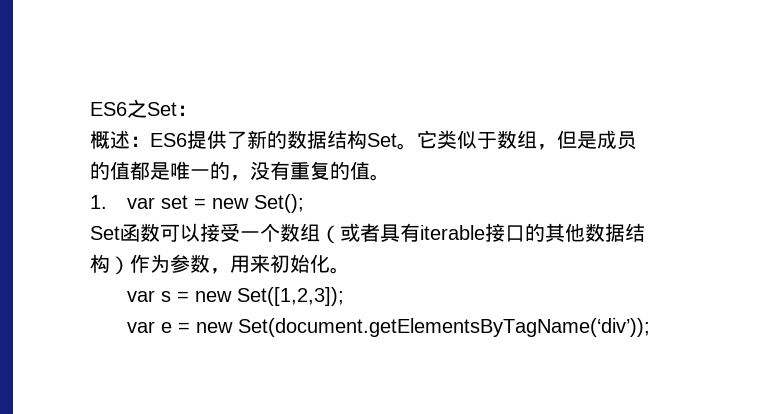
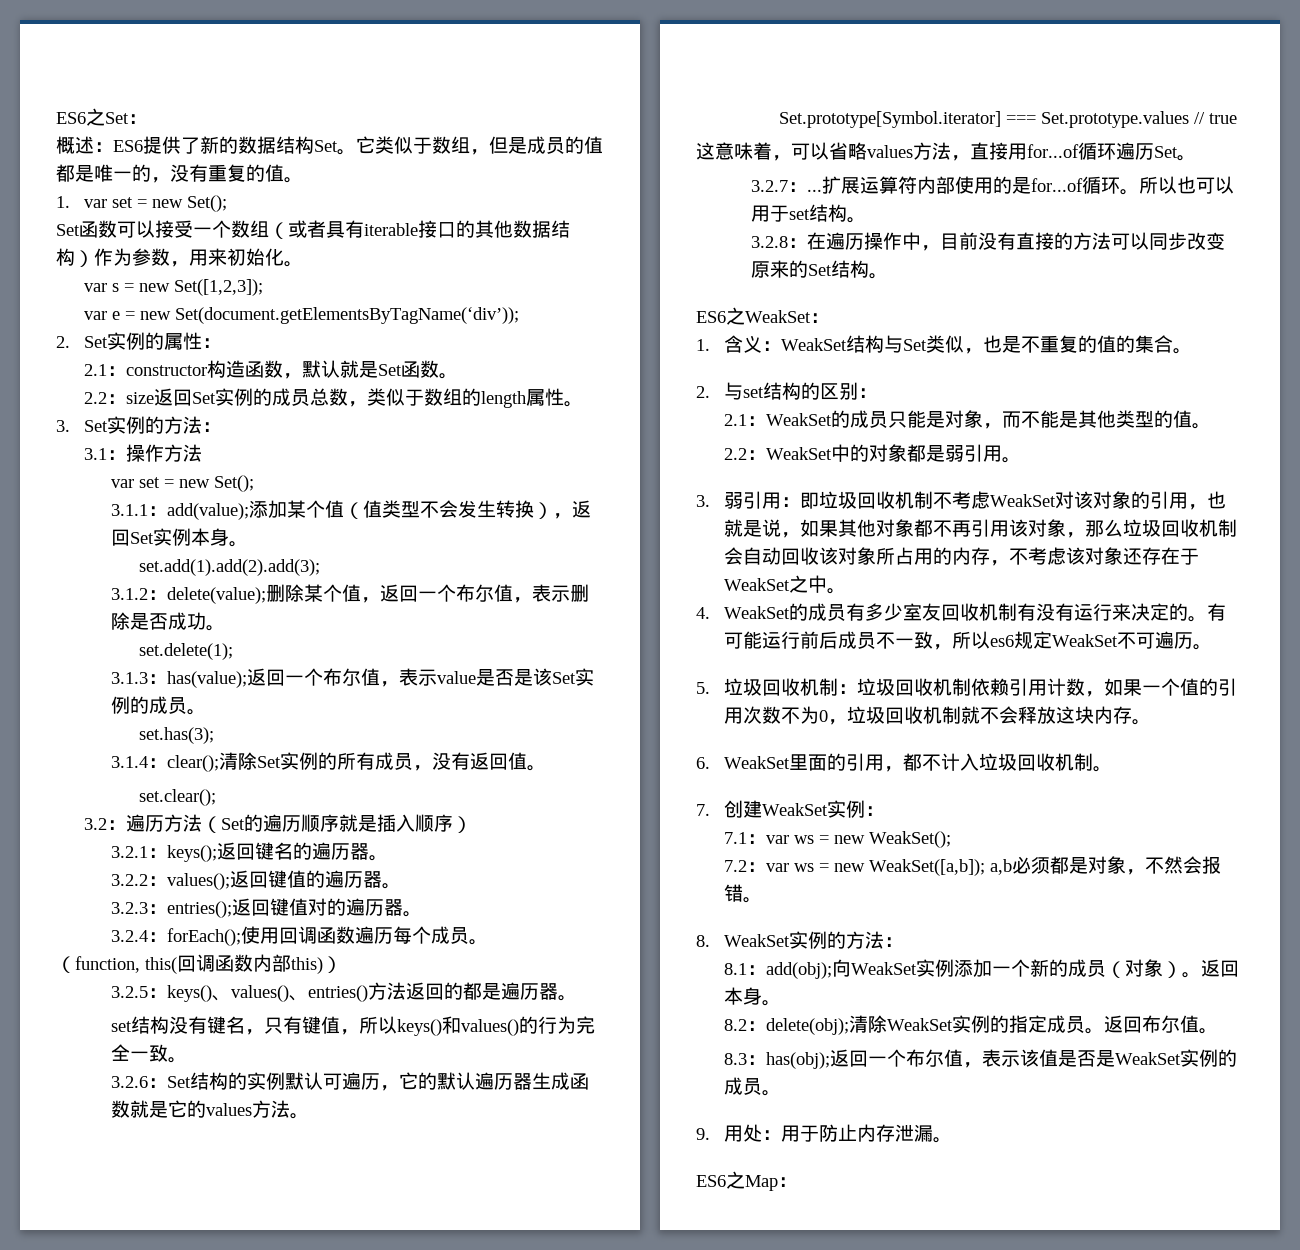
(651, 327) none -> [56,332,221,350] [83,360,458,379] [83,388,583,408] [56,416,221,434] [83,444,202,462] [111,475,255,492] [111,500,592,520] [111,528,249,547] [138,559,320,576] [111,584,590,604] [111,612,226,631] [138,643,233,660] [111,668,595,688] [111,696,207,715] [138,727,214,744] [111,752,547,772] [138,789,216,806] [83,814,472,833] [111,842,389,862] [111,870,402,890] [111,898,423,918] [111,926,489,946] [56,954,342,974] [111,982,578,1002] [111,1016,596,1036] [111,1044,188,1063] [111,1072,590,1091] [111,1100,310,1119] [778,111,1237,128] [696,142,1196,161] [751,176,1235,195] [751,204,867,223] [751,232,1226,251] [751,260,889,279] [696,307,829,325] [696,335,1192,354] [696,382,877,400] [723,410,1211,429] [723,444,1021,463] [696,491,1226,510] [723,519,1237,538] [723,547,1199,566] [723,575,846,594] [696,603,1226,622] [723,631,1212,650] [696,678,1237,697] [723,706,1151,725] [696,753,1112,772] [696,800,884,818] [723,831,951,848] [723,856,1221,876] [723,884,762,903] [696,931,903,949] [723,959,1239,979] [723,987,781,1006] [723,1015,1218,1035] [723,1049,1237,1069] [723,1077,781,1096] [696,1124,952,1143] [696,1171,797,1191] // 2. Set实例的属性： // 2.1：constructor构造函数，默认就是Set函数。 // 2.2：size返回Set实例的成员总数，类似于数组的length属性。 // 3. Set实例的方法： // 3.1：操作方法 // var set = new Set(); // 3.1.1：add(value);添加某个值（值类型不会发生转换），返回Set实例本身。 // set.add(1).add(2).add(3); // 3.1.2：delete(value);删除某个值，返回一个布尔值，表示删除是否成功。 // set.delete(1); // 3.1.3：has(value);返回一个布尔值，表示value是否是该Set实例的成员。 // set.has(3); // 3.1.4：clear();清除Set实例的所有成员，没有返回值。 // set.clear(); // 3.2：遍历方法（Set的遍历顺序就是插入顺序） // 3.2.1：keys();返回键名的遍历器。 // 3.2.2：values();返回键值的遍历器。 // 3.2.3：entries();返回键值对的遍历器。 // 3.2.4：forEach();使用回调函数遍历每个成员。 // （function, this(回调函数内部this)） // 3.2.5：keys()、values()、entries()方法返回的都是遍历器。 // set结构没有键名，只有键值，所以keys()和values()的行为完全一致。 // 3.2.6：Set结构的实例默认可遍历，它的默认遍历器生成函数就是它的values方法。 // Set.prototype[Symbol.iterator] === Set.prototype.values // true // 这意味着，可以省略values方法，直接用for...of循环遍历Set。 // 3.2.7：...扩展运算符内部使用的是for...of循环。所以也可以用于set结构。 // 3.2.8：在遍历操作中，目前没有直接的方法可以同步改变原来的Set结构。 // ES6之WeakSet： // 1.含义：WeakSet结构与Set类似，也是不重复的值的集合。 // 2.与set结构的区别： // 2.1：WeakSet的成员只能是对象，而不能是其他类型的值。 // 2.2：WeakSet中的对象都是弱引用。 // 3.弱引用：即垃圾回收机制不考虑WeakSet对该对象的引用，也就是说，如果其他对象都不再引用该对象，那么垃圾回收机制会自动回收该对象所占用的内存，不考虑该对象还存在于WeakSet之中。 // 4. WeakSet的成员有多少室友回收机制有没有运行来决定的。有可能运行前后成员不一致，所以es6规定WeakSet不可遍历。 // 5.垃圾回收机制：垃圾回收机制依赖引用计数，如果一个值的引用次数不为0，垃圾回收机制就不会释放这块内存。 // 6. WeakSet里面的引用，都不计入垃圾回收机制。 // 7.创建WeakSet实例： // 7.1：var ws = new WeakSet(); // 7.2：var ws = new WeakSet([a,b]); a,b必须都是对象，不然会报错。 // 8. WeakSet实例的方法： // 8.1：add(obj);向WeakSet实例添加一个新的成员（对象）。返回本身。 // 8.2：delete(obj);清除WeakSet实例的指定成员。返回布尔值。 // 8.3：has(obj);返回一个布尔值，表示该值是否是WeakSet实例的成员。 // 9.用处：用于防止内存泄漏。 // ES6之Map：

